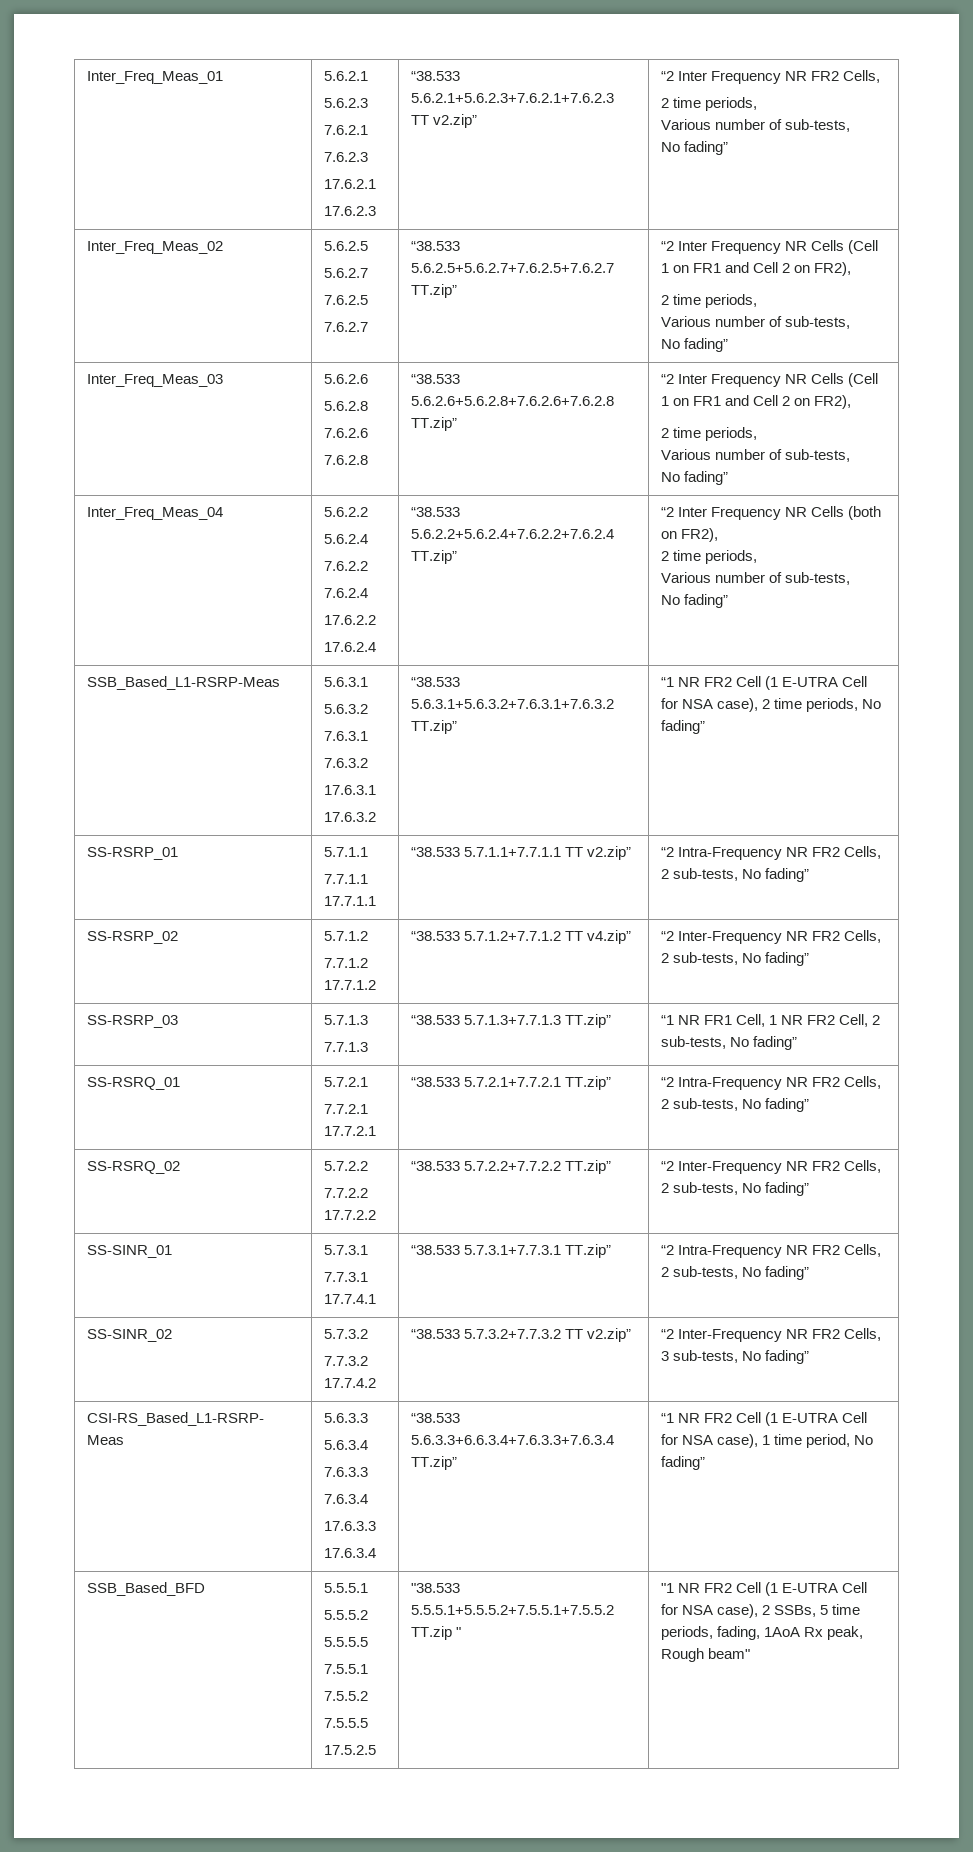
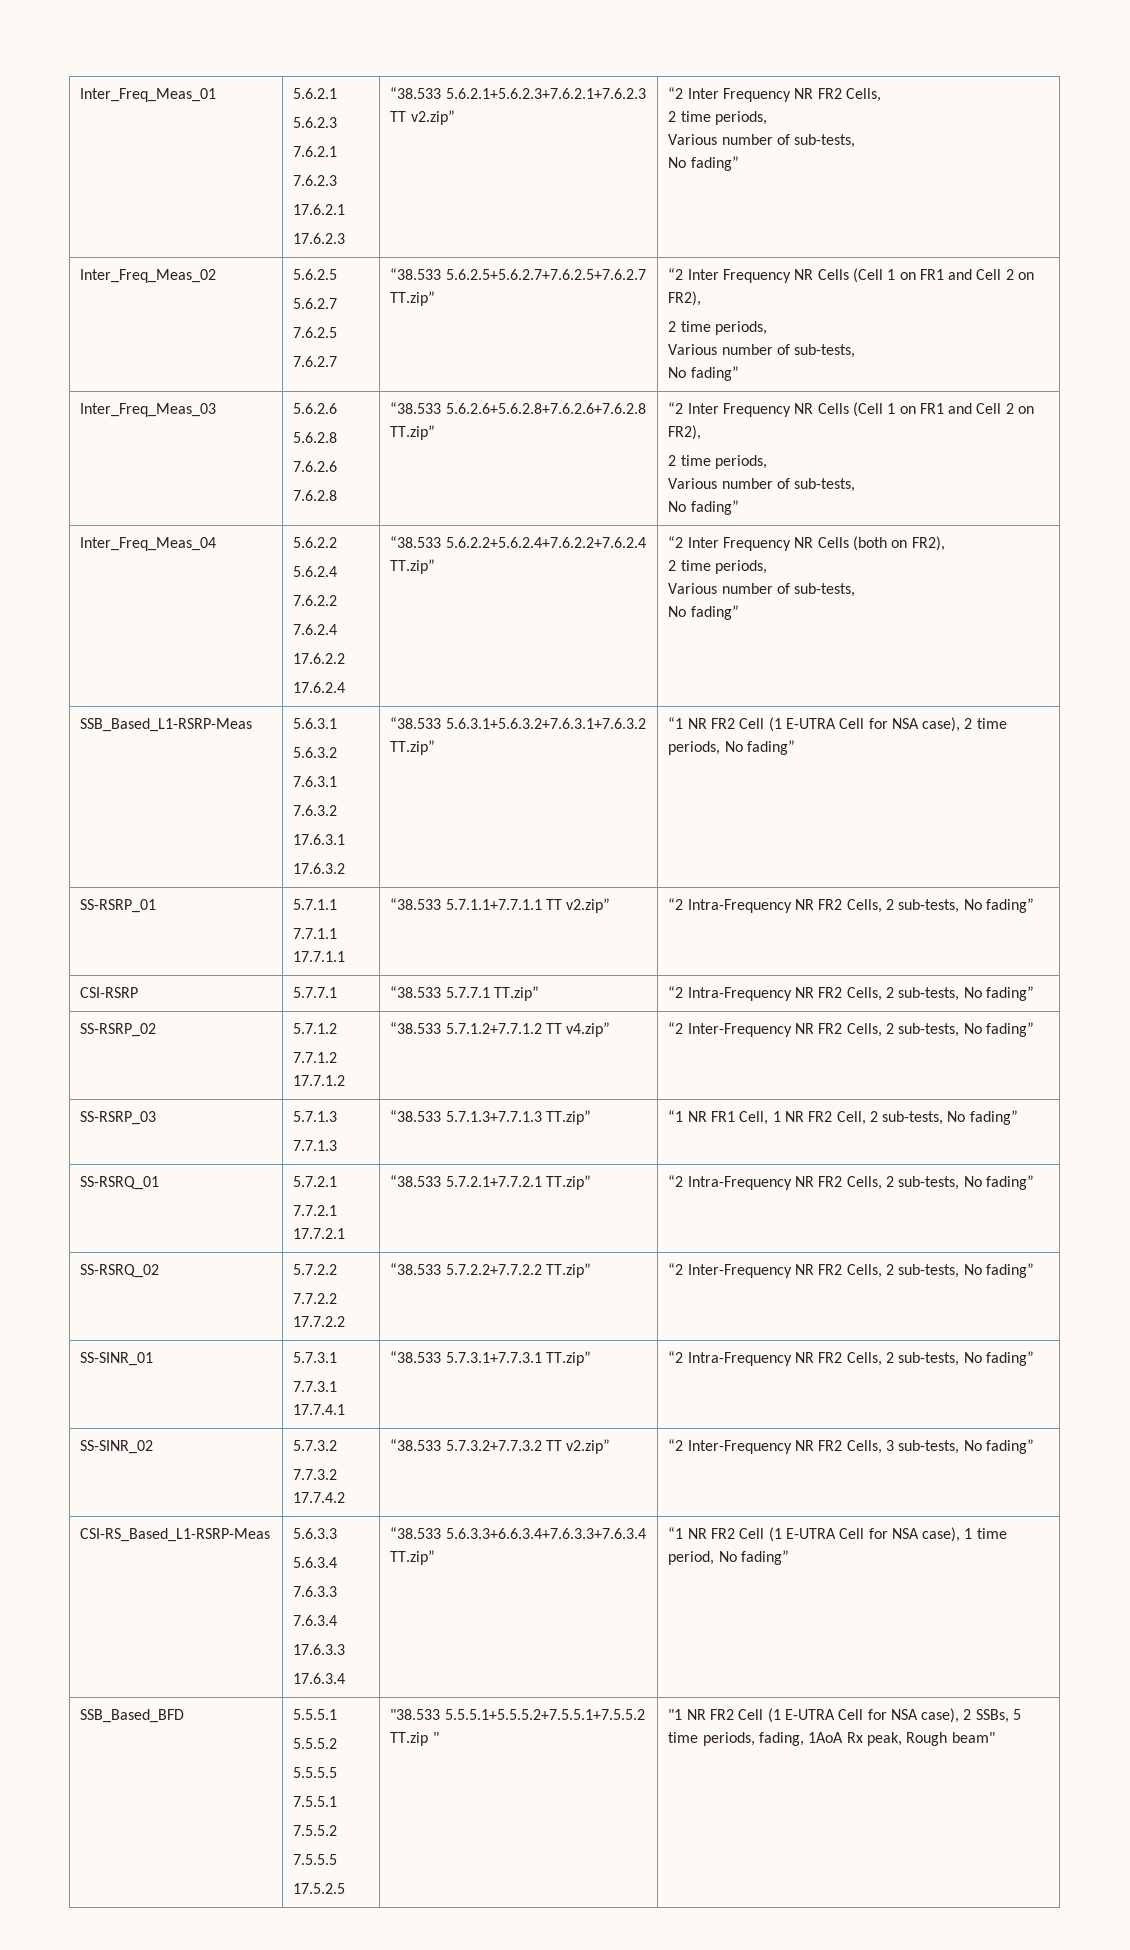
(810, 875) none -> [80,987,139,998] [293,987,338,998] [390,986,539,1001] [668,986,1034,1001] // CSI-RSRP | 5.7.7.1 | “38.533 5.7.7.1 TT.zip” | “2 Intra-Frequency NR FR2 Cells, 2 sub-tests, No fading”

